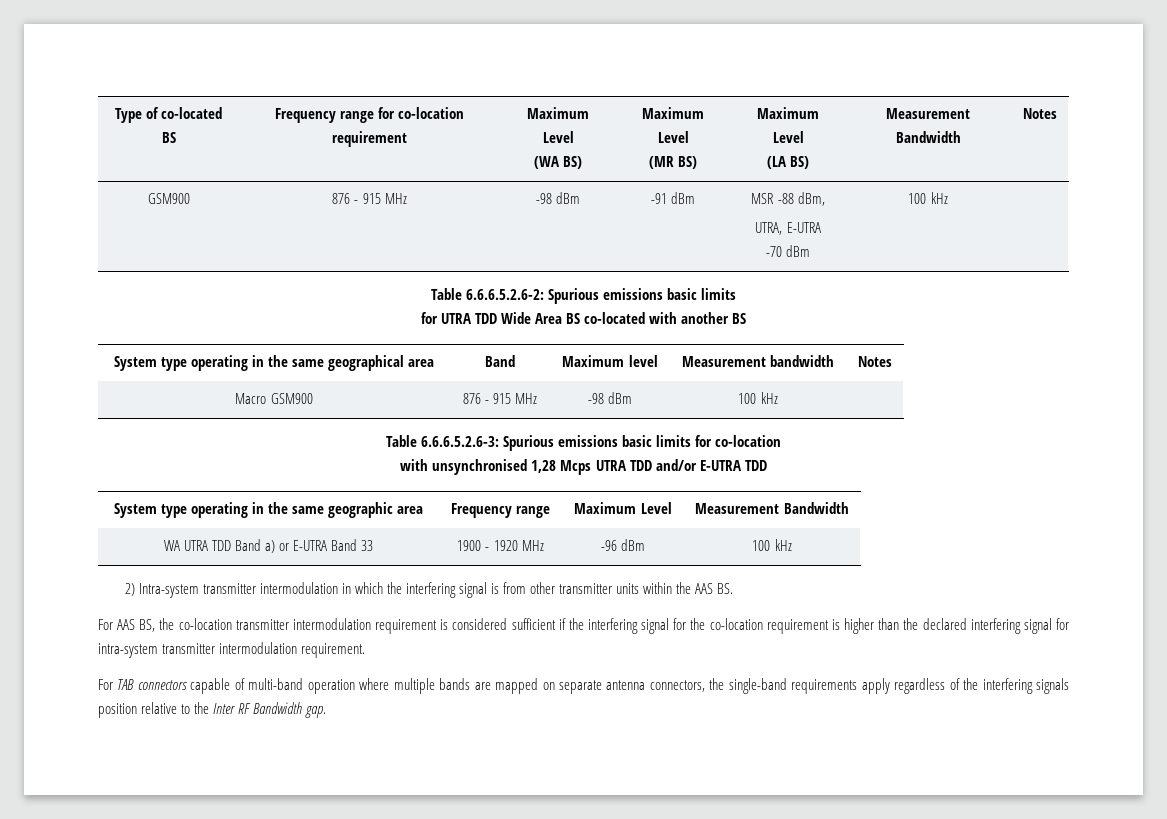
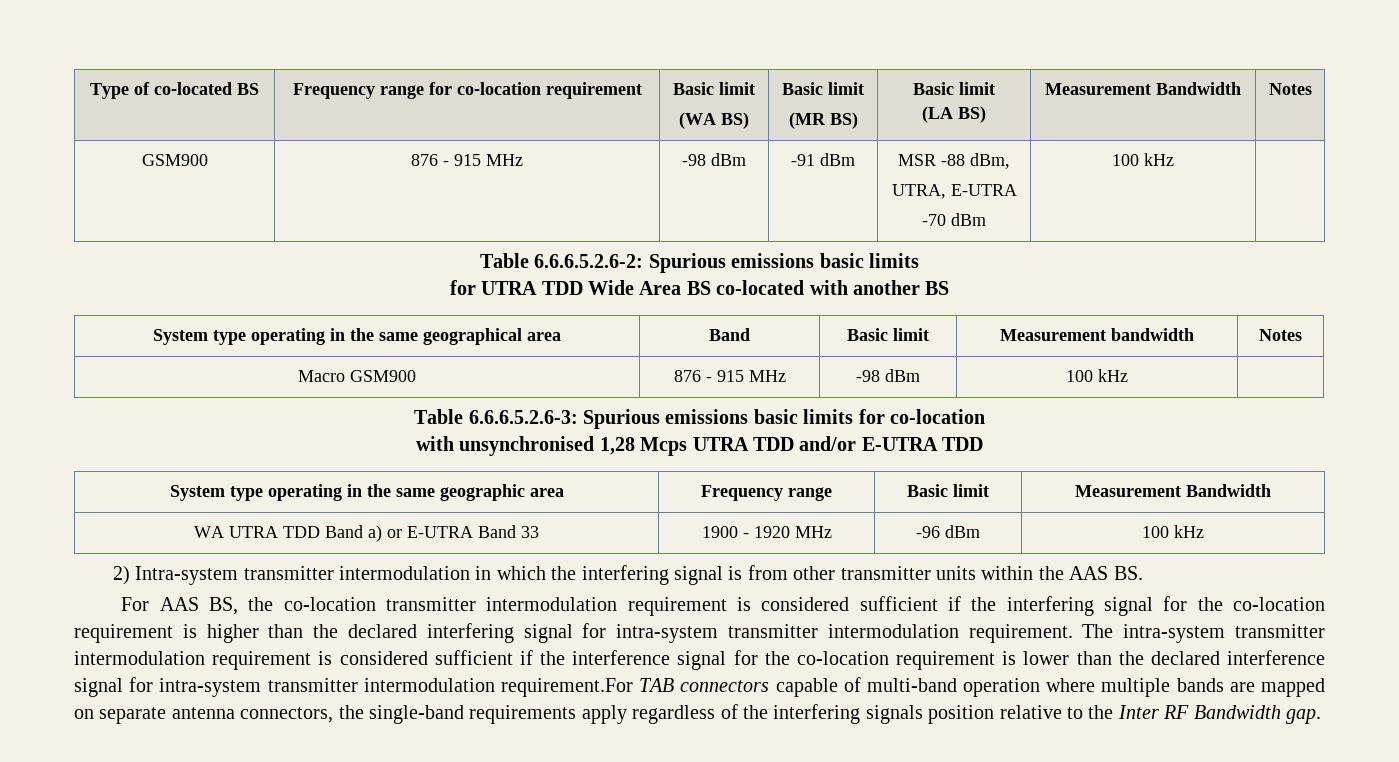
[527,107,589,119] [542,131,574,143] Maximum Level -> [673,82,755,95] Basic limit
[642,107,704,119] [657,131,689,143] Maximum Level -> [782,82,864,95] Basic limit
[757,107,819,119] [772,131,804,143] Maximum Level -> [913,82,995,95] Basic limit
[562,355,658,367] Maximum level -> [847,328,929,341] Basic limit
[574,502,672,514] Maximum Level -> [907,484,989,497] Basic limit
[98,679,113,690] // For -> [1082,624,1325,643] [74,650,1325,670] [74,677,633,697] The intra-system transmitter intermodulation requirement is considered sufficient if the interference signal for the co-location requirement is lower than the declared interference signal for intra-system transmitter intermodulation requirement.For

